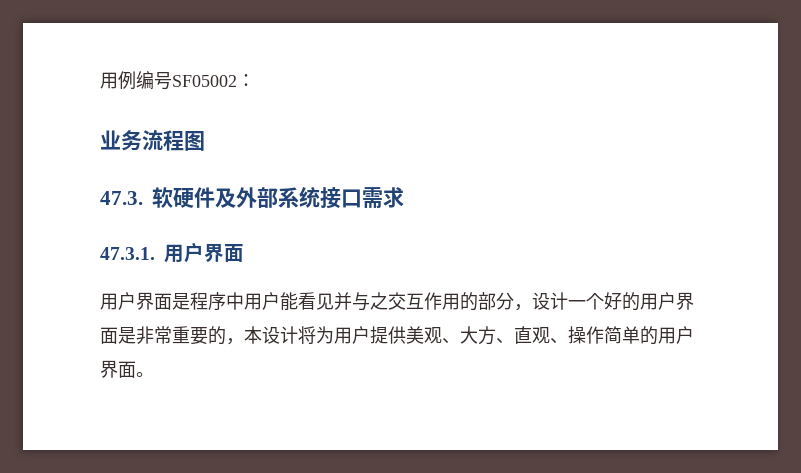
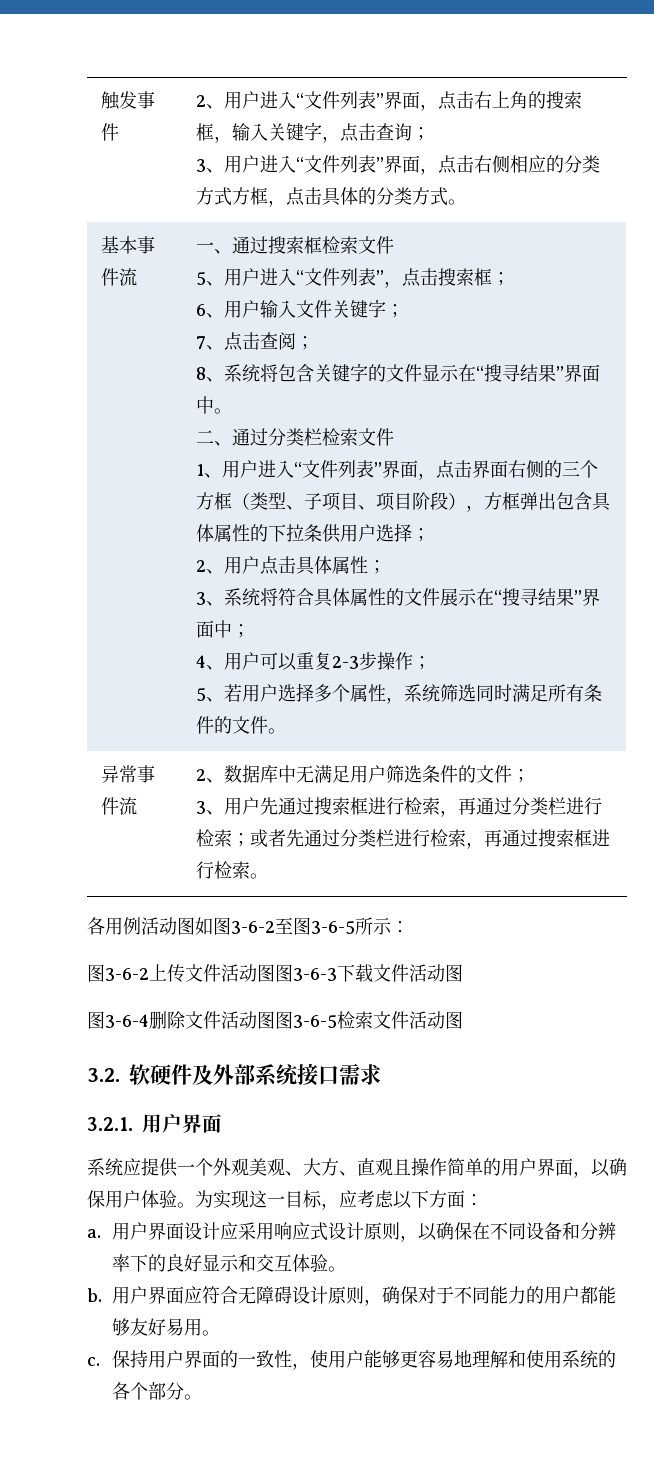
[100,71,255,90] [100,130,205,151] [100,191,143,205] 用例编号SF05002： // 业务流程图 // 47.3. -> [100,91,155,110] [100,123,119,141] [195,91,582,111] [195,122,430,143] [195,155,600,175] [195,187,466,207] [100,236,155,254] [100,268,137,286] [195,236,394,254] [195,268,510,288] [195,299,404,318] [195,332,314,351] [195,363,600,382] [195,396,232,414] [195,428,394,446] [195,460,598,480] [195,492,611,512] [195,523,430,543] [195,556,386,575] [195,588,600,607] [195,620,250,638] [195,652,431,671] [195,683,602,704] [195,716,286,734] [100,765,155,783] [100,797,137,815] [195,765,530,783] [195,797,602,817] [195,829,610,849] [195,861,268,879] [87,917,409,935] [87,964,463,983] [87,1011,463,1029] [87,1068,120,1082] 触发事件 | 2、用户进入“文件列表”界面，点击右上角的搜索框，输入关键字，点击查询； // 3、用户进入“文件列表”界面，点击右侧相应的分类方式方框，点击具体的分类方式。 // 基本事件流 | 一、通过搜索框检索文件 // 5、用户进入“文件列表”，点击搜索框； // 6、用户输入文件关键字； // 7、点击查阅； // 8、系统将包含关键字的文件显示在“搜寻结果”界面中。 // 二、通过分类栏检索文件 // 1、用户进入“文件列表”界面，点击界面右侧的三个方框（类型、子项目、项目阶段），方框弹出包含具体属性的下拉条供用户选择； // 2、用户点击具体属性； // 3、系统将符合具体属性的文件展示在“搜寻结果”界面中； // 4、用户可以重复2-3步操作； // 5、若用户选择多个属性，系统筛选同时满足所有条件的文件。 // 异常事件流 | 2、数据库中无满足用户筛选条件的文件； // 3、用户先通过搜索框进行检索，再通过分类栏进行检索；或者先通过分类栏进行检索，再通过搜索框进行检索。 // 各用例活动图如图3-6-2至图3-6-5所示： // 图3-6-2上传文件活动图图3-6-3下载文件活动图 // 图3-6-4删除文件活动图图3-6-5检索文件活动图 // 3.2.
[100,247,155,260] 47.3.1. -> [87,1117,133,1131] 3.2.1.
[100,292,694,311] [100,326,406,345] 用户界面是程序中用户能看见并与之交互作用的部分，设计一个好的用户界面是非常重要的，本设计将为用户提供 -> [87,1158,249,1177] 系统应提供一个外观
[550,338,568,344] 、 -> [393,1159,411,1175] 且
(136, 369) none -> [573,1158,627,1178] [87,1190,483,1210] [87,1222,616,1242] [111,1254,346,1272] [87,1286,616,1306] [111,1318,220,1336] [87,1350,616,1370] [111,1382,184,1400] ，以确保用户体验。为实现这一目标，应考虑以下方面： // a.用户界面设计应采用响应式设计原则，以确保在不同设备和分辨率下的良好显示和交互体验。 // b.用户界面应符合无障碍设计原则，确保对于不同能力的用户都能够友好易用。 // c.保持用户界面的一致性，使用户能够更容易地理解和使用系统的各个部分

